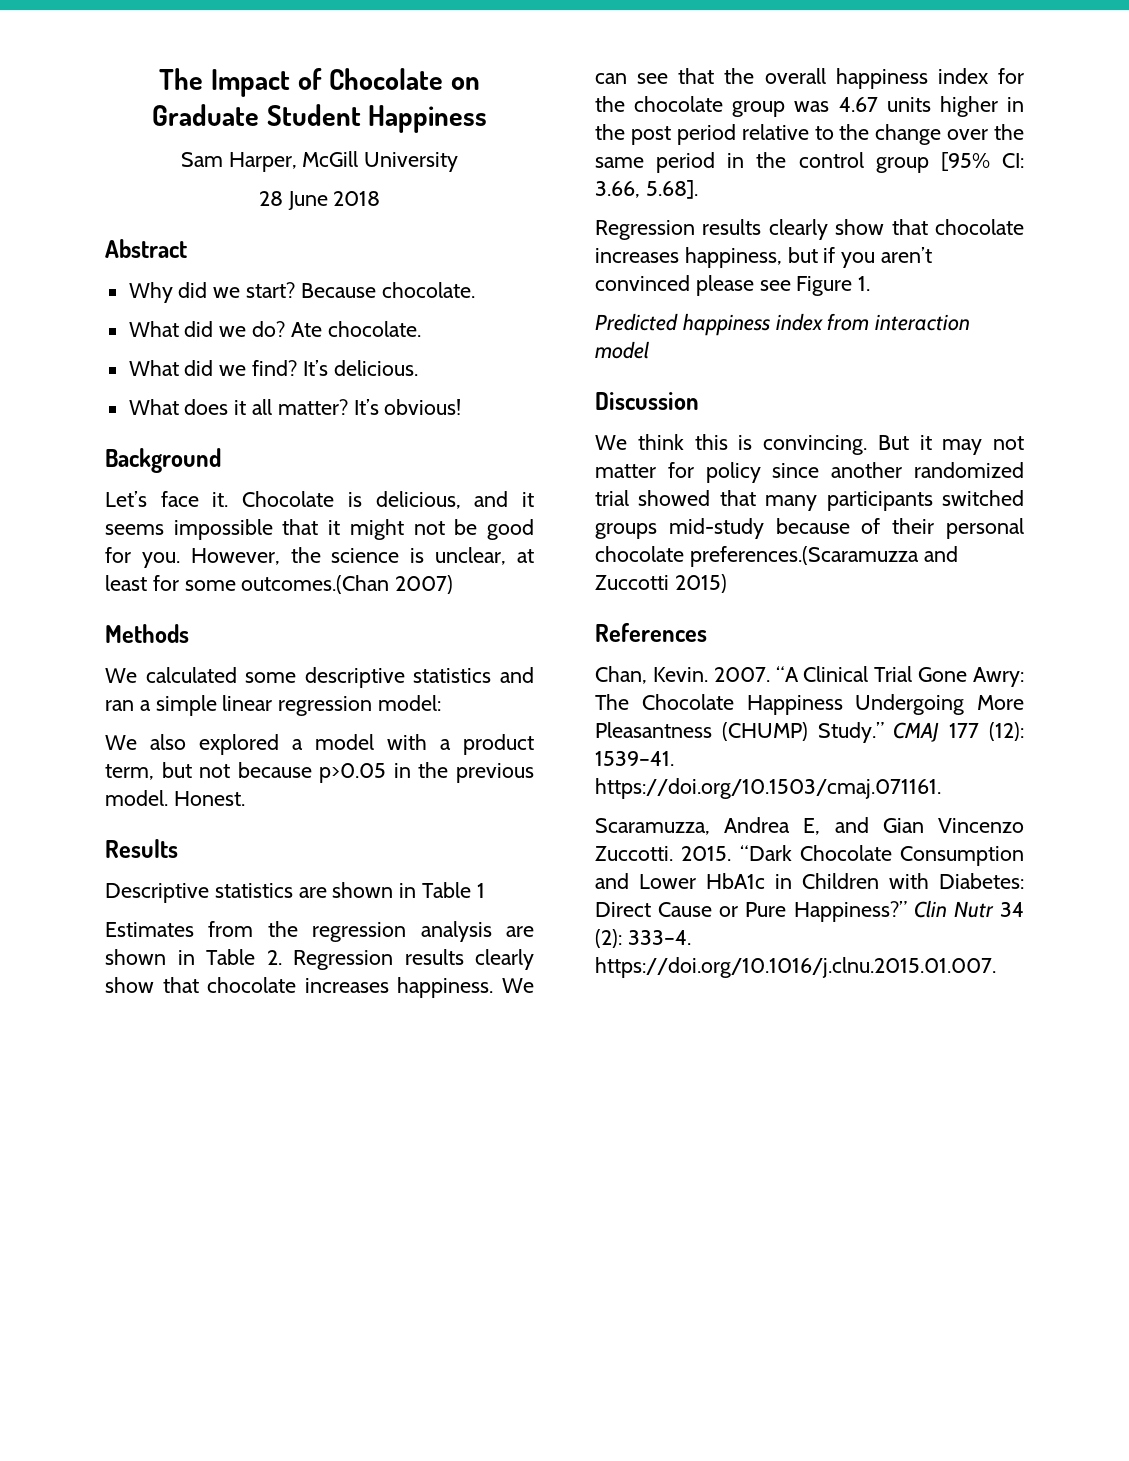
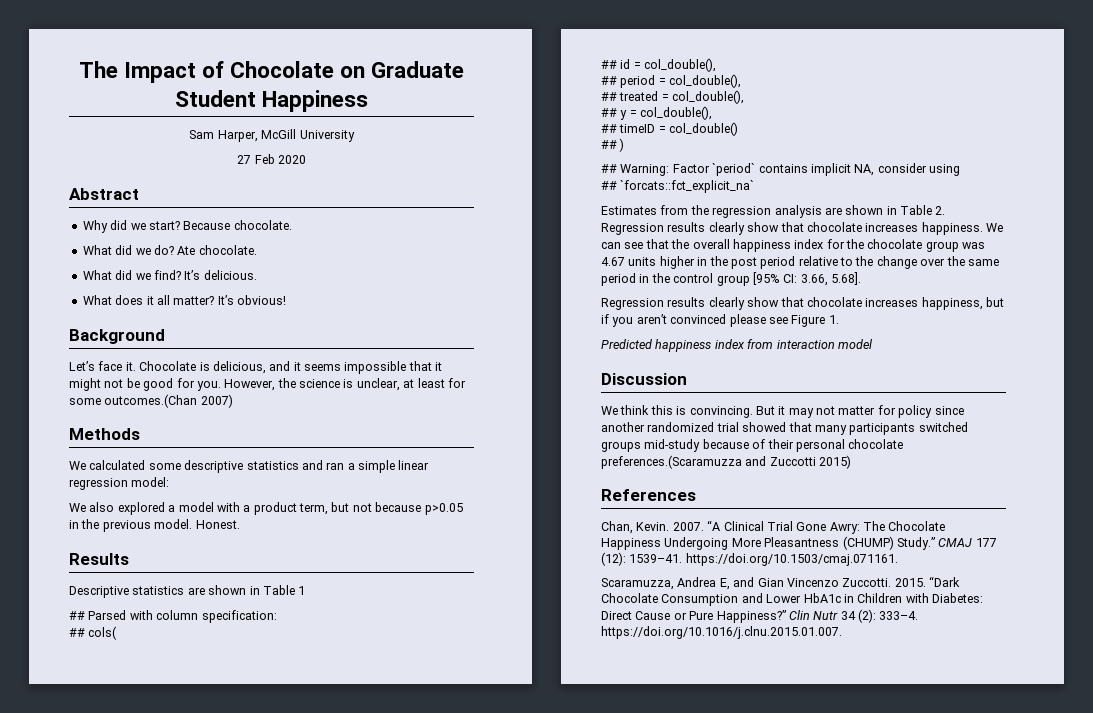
[258,191,381,210] 28 June 2018 -> [237,154,306,164] 27 Feb 2020
(485, 890) none -> [69,610,277,623] [69,626,118,640] [601,58,717,72] [601,74,742,88] [601,90,745,104] [601,106,713,120] [601,122,739,136] [601,138,625,152] [601,163,960,176] [601,180,755,193] // ## Parsed with column specification: // ## cols( // ## id = col_double(), // ## period = col_double(), // ## treated = col_double(), // ## y = col_double(), // ## timeID = col_double() // ## ) // ## Warning: Factor `period` contains implicit NA, consider using // ## `forcats::fct_explicit_na`

